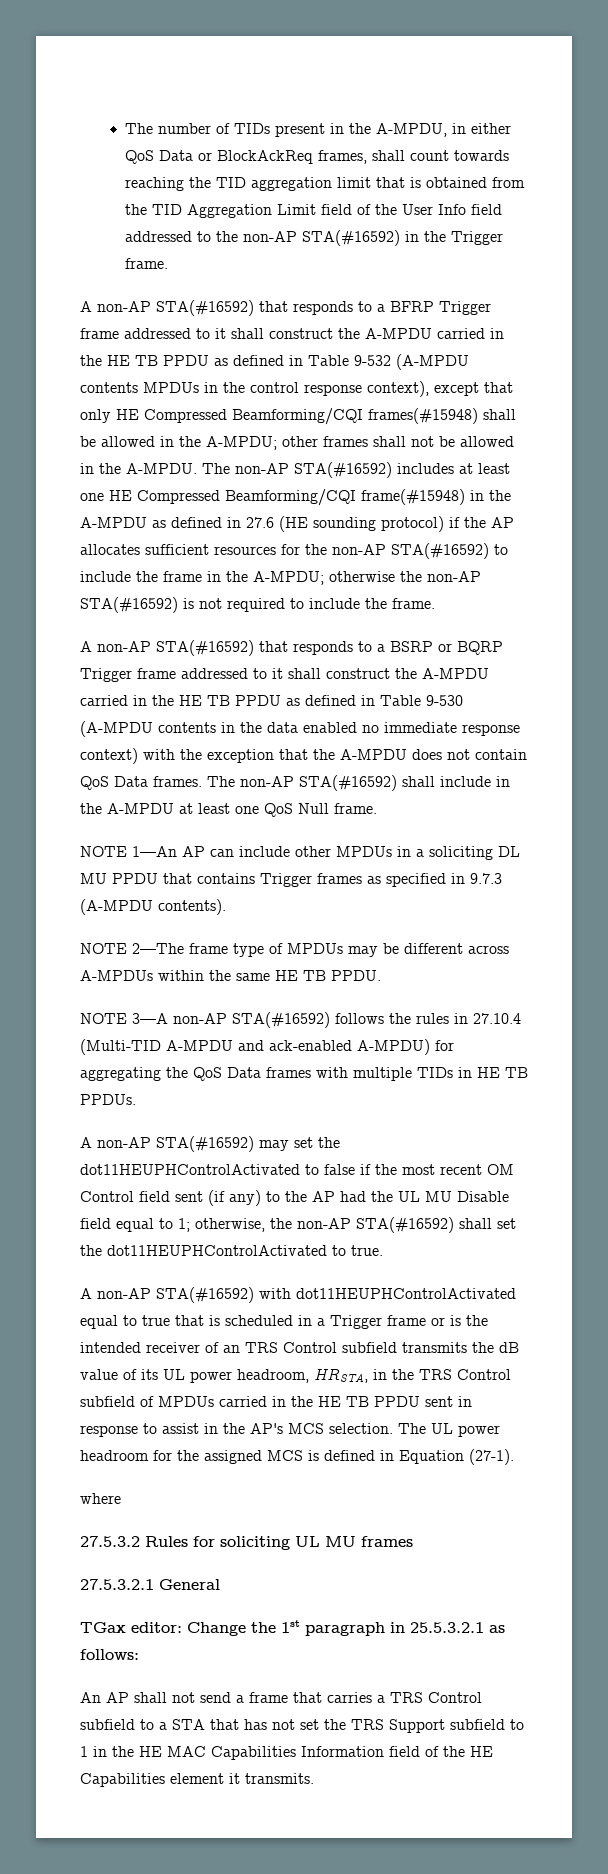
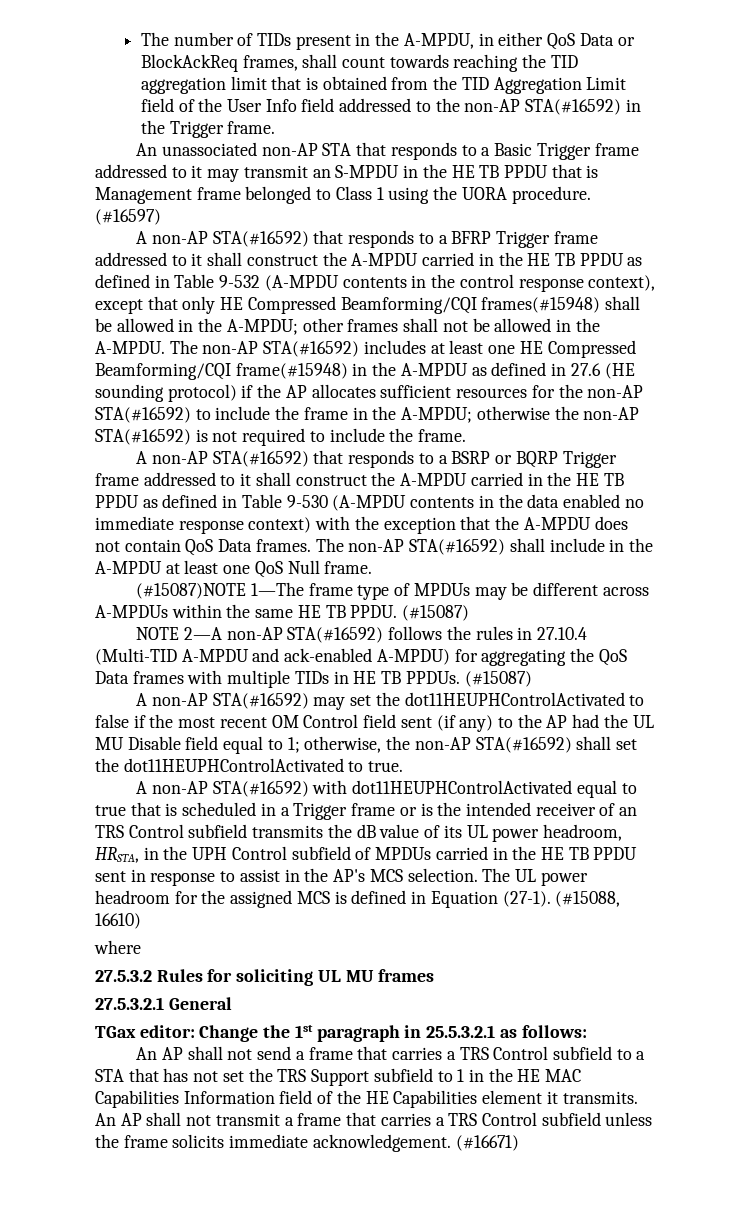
(169, 263) none -> [136,142,639,160] [95,164,599,182] [95,186,591,204] [95,209,161,225] // An unassociated non-AP STA that responds to a Basic Trigger frame addressed to it may transmit an S-MPDU in the HE TB PPDU that is Management frame belonged to Class 1 using the UORA procedure. (#16597)
[143,382,199,393] MPDUs -> (407, 282) none
[80,846,520,860] [80,873,502,887] [80,899,226,915] [80,943,184,954] NOTE 1—An AP can include other MPDUs in a soliciting DL MU PPDU that contains Trigger frames as specified in 9.7.3 (A-MPDU contents). // NOTE 2—The -> [136,582,304,599] (#15087)NOTE 1—The
[80,1013,168,1024] // NOTE 3—A -> [402,605,470,621] [136,627,222,640] (#15087) // NOTE 2—A
(136, 1099) none -> [464,671,532,687] (#15087)
[419,1369,452,1380] TRS -> [192,847,228,860] UPH
(514, 1457) none -> [555,891,621,907] [95,913,141,929] (#15088, 16610)
(314, 1778) none -> [95,1112,653,1126] [95,1134,519,1152] An AP shall not transmit a frame that carries a TRS Control subfield unless the frame solicits immediate acknowledgement. (#16671)

